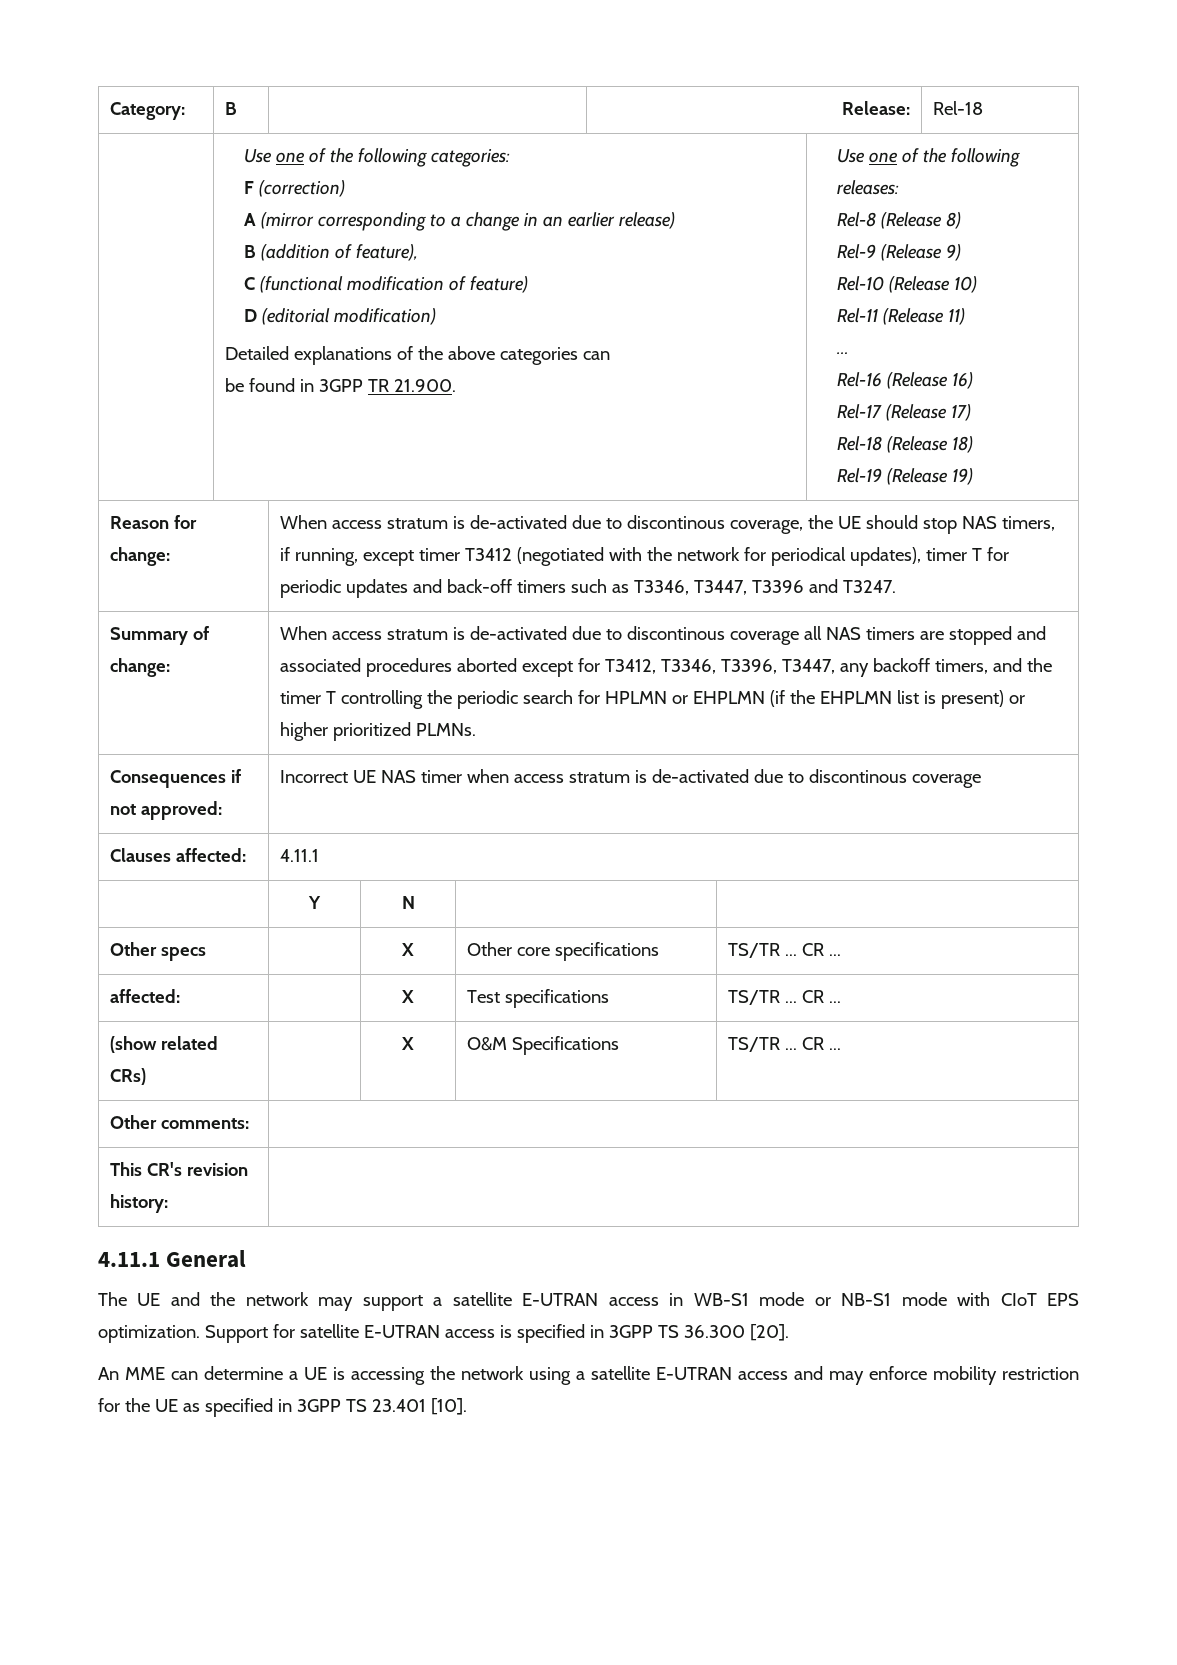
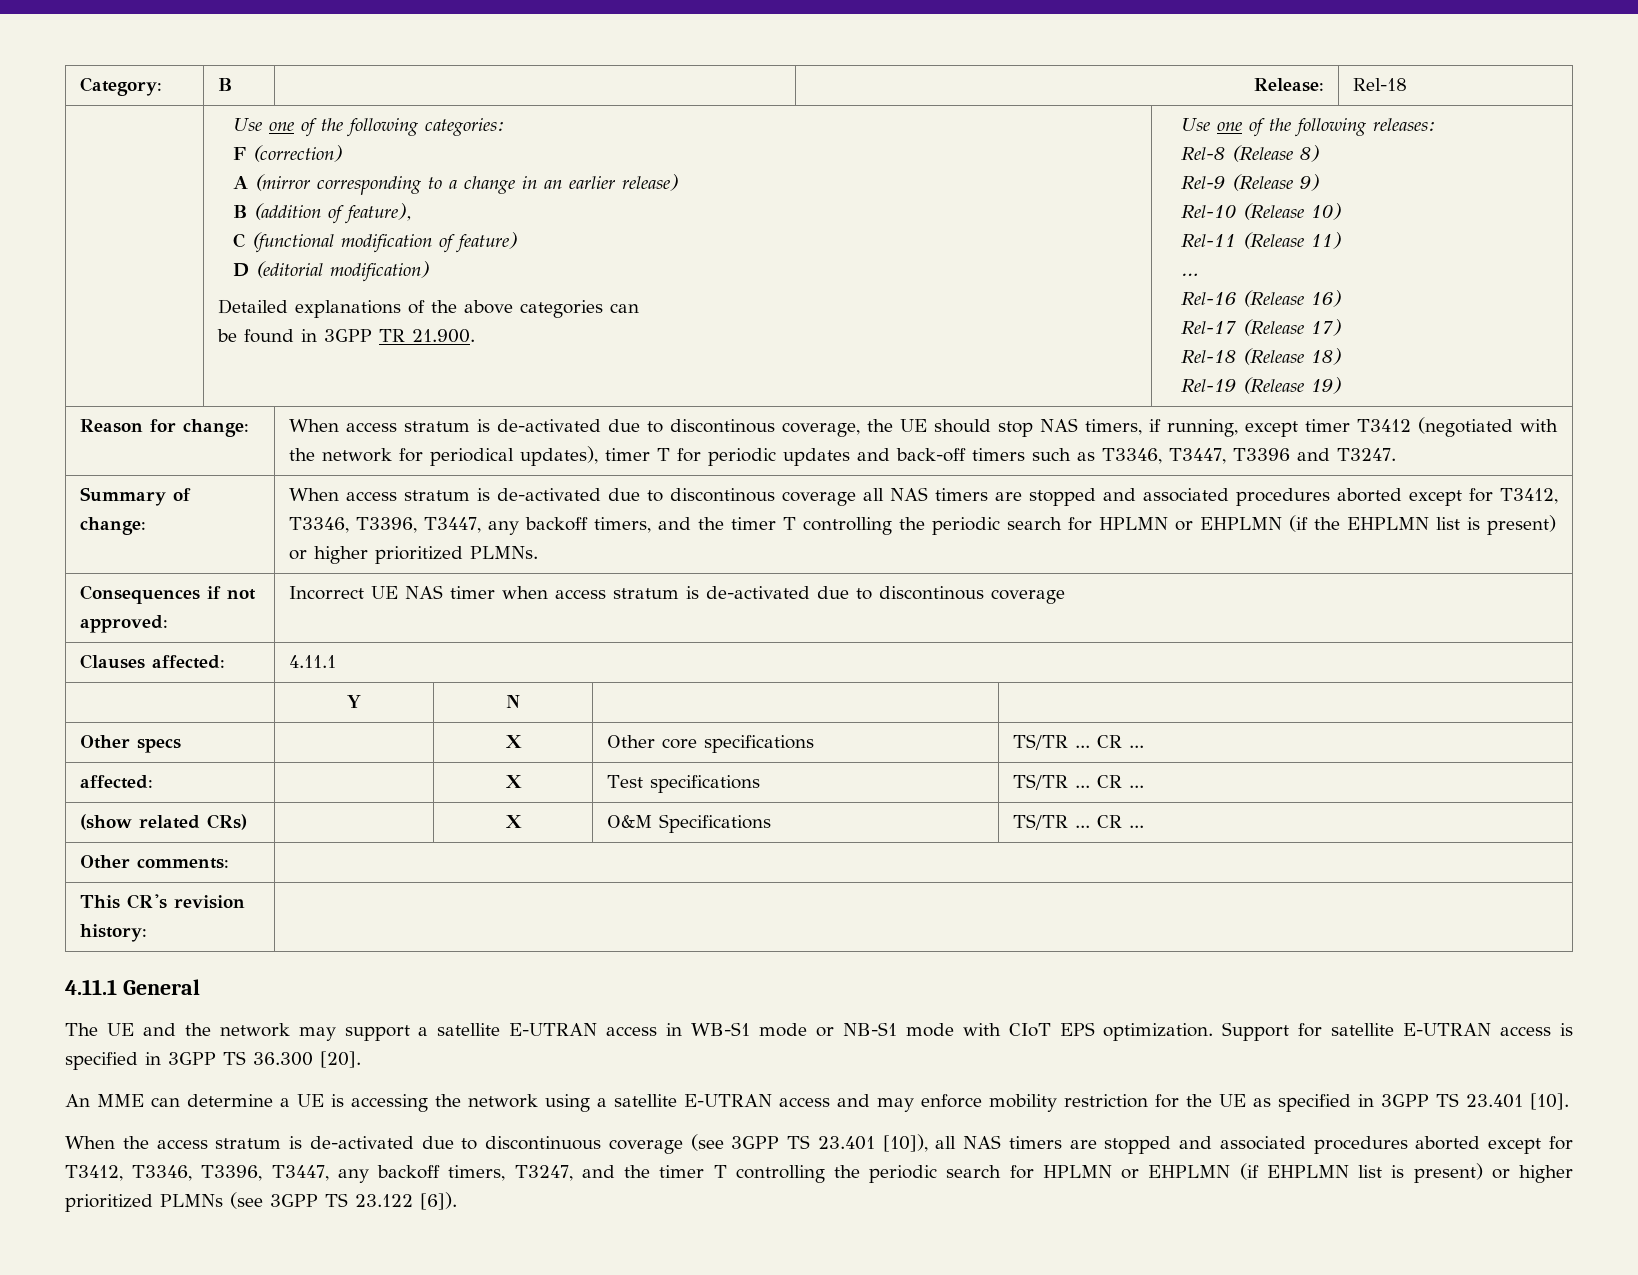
(467, 1406) none -> [65,1134,1573,1154] [65,1163,1574,1183] [65,1192,457,1212] // When the access stratum is de-activated due to discontinuous coverage (see 3GPP TS 23.401 [10]), all NAS timers are stopped and associated procedures aborted except for T3412, T3346, T3396, T3447, any backoff timers, T3247, and the timer T controlling the periodic search for HPLMN or EHPLMN (if EHPLMN list is present) or higher prioritized PLMNs (see 3GPP TS 23.122 [6]).

